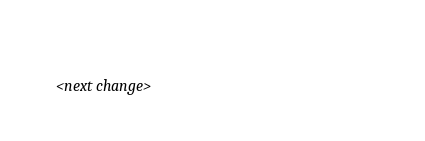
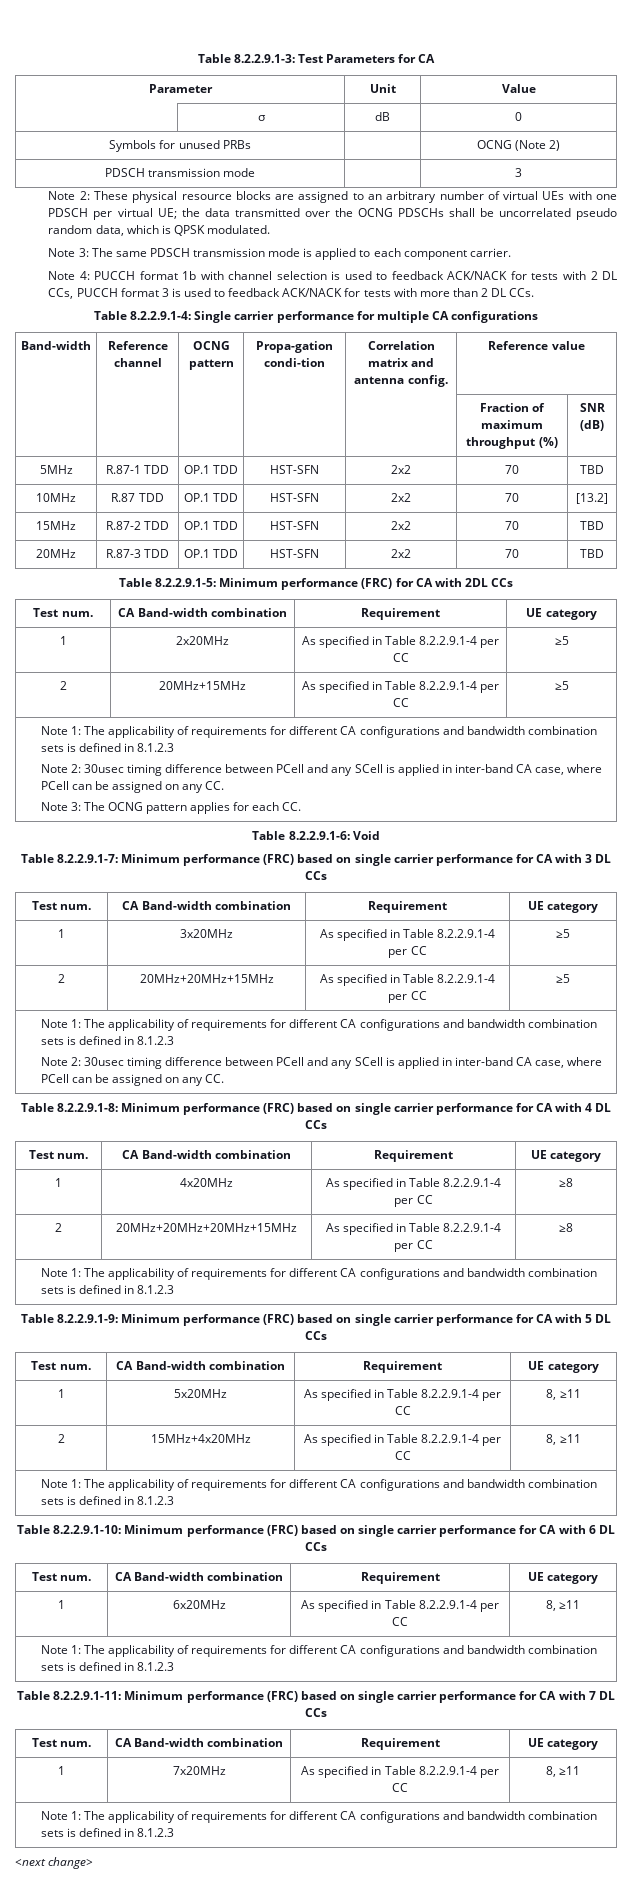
(56, 86) none -> [197,54,436,63] [148,84,213,93] [369,84,396,93] [501,84,536,93] [257,115,266,121] [375,112,390,121] [515,112,522,121] [109,140,251,152] [476,140,561,151] [104,168,256,177] [515,168,522,177] [48,191,617,203] [48,208,618,220] [48,225,270,236] [48,248,511,260] [48,271,617,280] [48,288,535,299] [94,311,538,323] [20,341,91,350] [107,341,168,350] [113,358,162,367] [192,341,230,350] [188,359,234,370] [255,341,333,353] [264,358,325,367] [367,341,435,350] [367,358,435,367] [354,375,448,387] [488,341,585,350] [479,403,546,412] [481,420,543,429] [466,437,558,449] [579,403,605,412] [580,420,604,431] [39,465,73,474] [105,465,170,474] [183,465,239,474] [270,465,319,474] [391,465,411,474] [505,465,519,474] [580,465,604,474] [36,493,76,502] [111,493,164,502] [183,493,239,502] [270,493,319,502] [391,493,411,502] [505,493,519,502] [576,493,608,504] [36,521,76,530] [105,521,170,530] [183,521,239,530] [270,521,319,530] [391,521,411,530] [505,521,519,530] [580,521,604,530] [36,549,76,558] [105,549,170,558] [183,549,239,558] [270,549,319,558] [391,549,411,558] [505,549,519,558] [580,549,604,558] [119,578,513,590] [33,608,93,617] [118,608,287,617] [361,608,440,620] [526,608,597,620] [59,636,67,645] [175,636,229,645] [301,636,500,648] [392,653,409,662] [554,636,569,645] [59,681,67,690] [158,681,246,690] [301,681,500,693] [392,698,409,707] [554,681,569,690] [40,726,597,738] [40,743,174,752] [40,764,603,776] [40,781,225,793] [40,802,302,814] [252,831,380,840] [20,854,612,866] [305,871,327,880] [31,901,92,910] [122,901,291,910] [368,901,447,913] [527,901,599,913] [58,929,65,938] [179,929,233,938] [319,929,496,941] [388,946,427,958] [556,929,570,938] [58,974,65,983] [139,974,274,983] [319,974,496,986] [388,991,427,1003] [556,974,570,983] [40,1019,597,1031] [40,1036,174,1045] [40,1057,603,1069] [40,1074,225,1086] [20,1103,612,1115] [305,1120,327,1129] [28,1150,89,1159] [122,1150,291,1159] [374,1150,453,1162] [530,1150,602,1162] [55,1178,62,1187] [179,1178,233,1187] [325,1178,502,1190] [394,1195,433,1207] [559,1178,573,1187] [55,1223,62,1232] [116,1223,297,1232] [325,1223,502,1235] [394,1240,433,1252] [559,1223,573,1232] [40,1268,597,1280] [40,1285,174,1294] [20,1314,612,1326] [305,1331,327,1340] [31,1361,91,1370] [116,1361,285,1370] [363,1361,442,1373] [528,1361,599,1373] [57,1389,65,1398] [173,1389,227,1398] [303,1389,502,1401] [394,1406,411,1415] [546,1389,581,1400] [57,1434,65,1443] [150,1434,251,1443] [303,1434,502,1446] [394,1451,411,1460] [546,1434,581,1445] [40,1479,597,1491] [40,1496,174,1505] [17,1525,615,1537] [305,1542,327,1551] [31,1572,92,1581] [114,1572,284,1581] [360,1572,440,1584] [527,1572,599,1584] [58,1600,65,1609] [172,1600,226,1609] [301,1600,499,1612] [392,1617,408,1626] [545,1600,581,1611] [40,1645,597,1657] [40,1662,174,1671] [17,1691,615,1703] [305,1708,327,1717] [31,1738,92,1747] [114,1738,284,1747] [360,1738,440,1750] [527,1738,599,1750] [58,1766,65,1775] [172,1766,226,1775] [301,1766,499,1778] [392,1783,408,1792] [545,1766,581,1777] [40,1811,597,1823] [40,1828,174,1837] Table 8.2.2.9.1-3: Test Parameters for CA // Parameter | Unit | Value // | σ | dB | 0 // Symbols for unused PRBs | | OCNG (Note 2) // PDSCH transmission mode | | 3 // Note 2: These physical resource blocks are assigned to an arbitrary number of virtual UEs with one PDSCH per virtual UE; the data transmitted over the OCNG PDSCHs shall be uncorrelated pseudo random data, which is QPSK modulated. // Note 3: The same PDSCH transmission mode is applied to each component carrier. // Note 4: PUCCH format 1b with channel selection is used to feedback ACK/NACK for tests with 2 DL CCs, PUCCH format 3 is used to feedback ACK/NACK for tests with more than 2 DL CCs. // Table 8.2.2.9.1-4: Single carrier performance for multiple CA configurations // Band-width | Reference channel | OCNG pattern | Propa-gation condi-tion | Correlation matrix and antenna config. | Reference value // | | | | | Fraction of maximum throughput (%) | SNR (dB) // 5MHz | R.87-1 TDD | OP.1 TDD | HST-SFN | 2x2 | 70 | TBD // 10MHz | R.87 TDD | OP.1 TDD | HST-SFN | 2x2 | 70 | [13.2] // 15MHz | R.87-2 TDD | OP.1 TDD | HST-SFN | 2x2 | 70 | TBD // 20MHz | R.87-3 TDD | OP.1 TDD | HST-SFN | 2x2 | 70 | TBD // Table 8.2.2.9.1-5: Minimum performance (FRC) for CA with 2DL CCs // Test num. | CA Band-width combination | Requirement | UE category // 1 | 2x20MHz | As specified in Table 8.2.2.9.1-4 per CC | ≥5 // 2 | 20MHz+15MHz | As specified in Table 8.2.2.9.1-4 per CC | ≥5 // Note 1: The applicability of requirements for different CA configurations and bandwidth combination sets is defined in 8.1.2.3 // Note 2: 30usec timing difference between PCell and any SCell is applied in inter-band CA case, where PCell can be assigned on any CC. // Note 3: The OCNG pattern applies for each CC. // Table 8.2.2.9.1-6: Void // Table 8.2.2.9.1-7: Minimum performance (FRC) based on single carrier performance for CA with 3 DL CCs // Test num. | CA Band-width combination | Requirement | UE category // 1 | 3x20MHz | As specified in Table 8.2.2.9.1-4 per CC | ≥5 // 2 | 20MHz+20MHz+15MHz | As specified in Table 8.2.2.9.1-4 per CC | ≥5 // Note 1: The applicability of requirements for different CA configurations and bandwidth combination sets is defined in 8.1.2.3 // Note 2: 30usec timing difference between PCell and any SCell is applied in inter-band CA case, where PCell can be assigned on any CC. // Table 8.2.2.9.1-8: Minimum performance (FRC) based on single carrier performance for CA with 4 DL CCs // Test num. | CA Band-width combination | Requirement | UE category // 1 | 4x20MHz | As specified in Table 8.2.2.9.1-4 per CC | ≥8 // 2 | 20MHz+20MHz+20MHz+15MHz | As specified in Table 8.2.2.9.1-4 per CC | ≥8 // Note 1: The applicability of requirements for different CA configurations and bandwidth combination sets is defined in 8.1.2.3 // Table 8.2.2.9.1-9: Minimum performance (FRC) based on single carrier performance for CA with 5 DL CCs // Test num. | CA Band-width combination | Requirement | UE category // 1 | 5x20MHz | As specified in Table 8.2.2.9.1-4 per CC | 8, ≥11 // 2 | 15MHz+4x20MHz | As specified in Table 8.2.2.9.1-4 per CC | 8, ≥11 // Note 1: The applicability of requirements for different CA configurations and bandwidth combination sets is defined in 8.1.2.3 // Table 8.2.2.9.1-10: Minimum performance (FRC) based on single carrier performance for CA with 6 DL CCs // Test num. | CA Band-width combination | Requirement | UE category // 1 | 6x20MHz | As specified in Table 8.2.2.9.1-4 per CC | 8, ≥11 // Note 1: The applicability of requirements for different CA configurations and bandwidth combination sets is defined in 8.1.2.3 // Table 8.2.2.9.1-11: Minimum performance (FRC) based on single carrier performance for CA with 7 DL CCs // Test num. | CA Band-width combination | Requirement | UE category // 1 | 7x20MHz | As specified in Table 8.2.2.9.1-4 per CC | 8, ≥11 // Note 1: The applicability of requirements for different CA configurations and bandwidth combination sets is defined in 8.1.2.3 //

